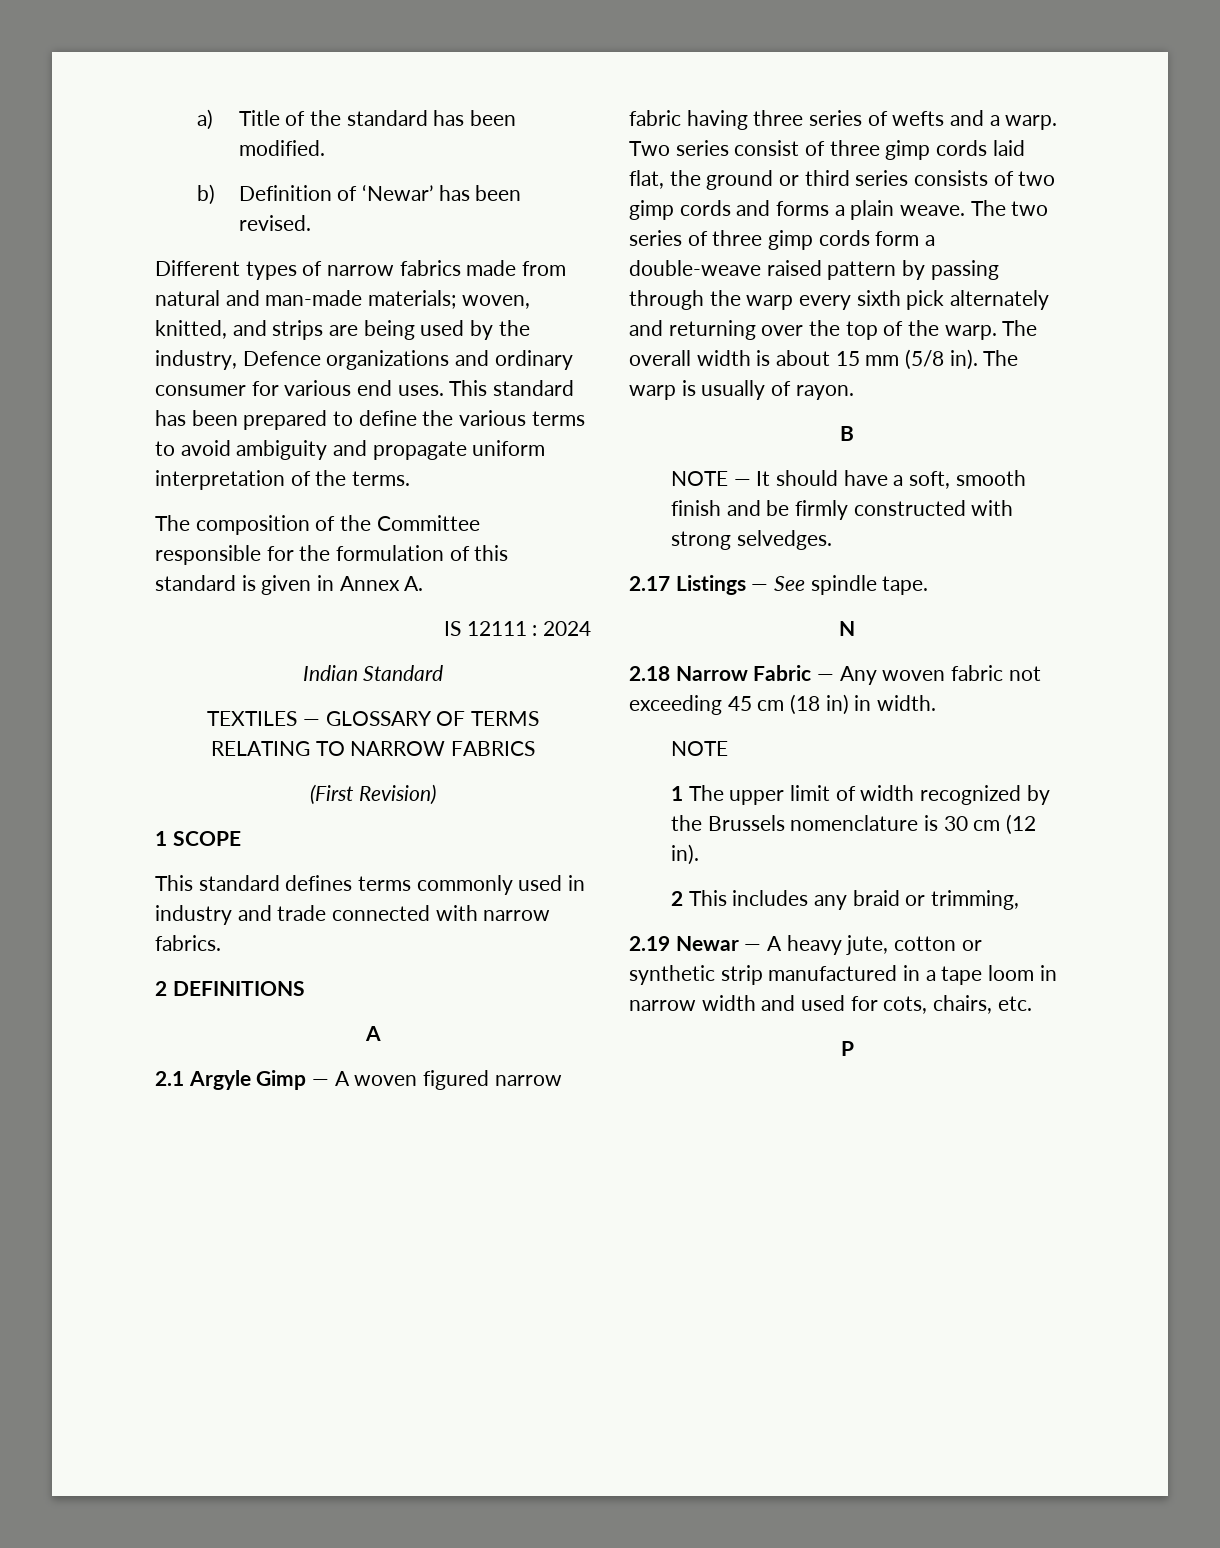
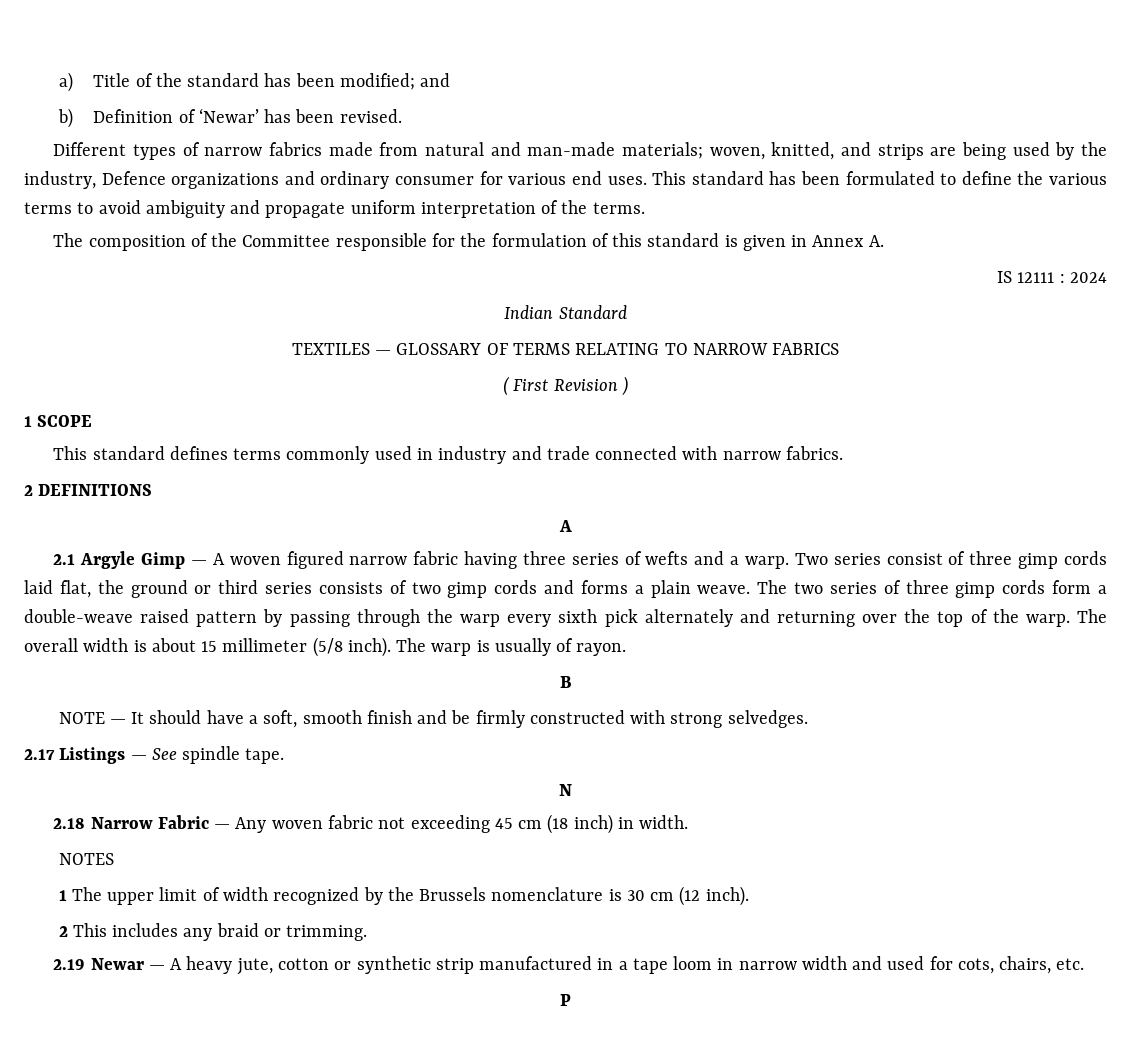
[238,140,325,156] modified. -> [339,73,451,90] modified; and
[243,410,328,430] prepared -> [845,171,935,185] formulated
[310,784,436,805] (First Revision) -> [503,376,628,396] ( First Revision )
[865,349,978,370] mm (5/8 in). -> [222,637,391,657] millimeter (5/8 inch).
[825,694,849,715] in) -> [573,814,613,834] inch)
[670,741,728,756] NOTE -> [58,853,114,865] NOTES
[670,844,699,865] in). -> [705,886,749,906] inch).
[930,890,1019,910] trimming, -> [286,925,368,941] trimming.

